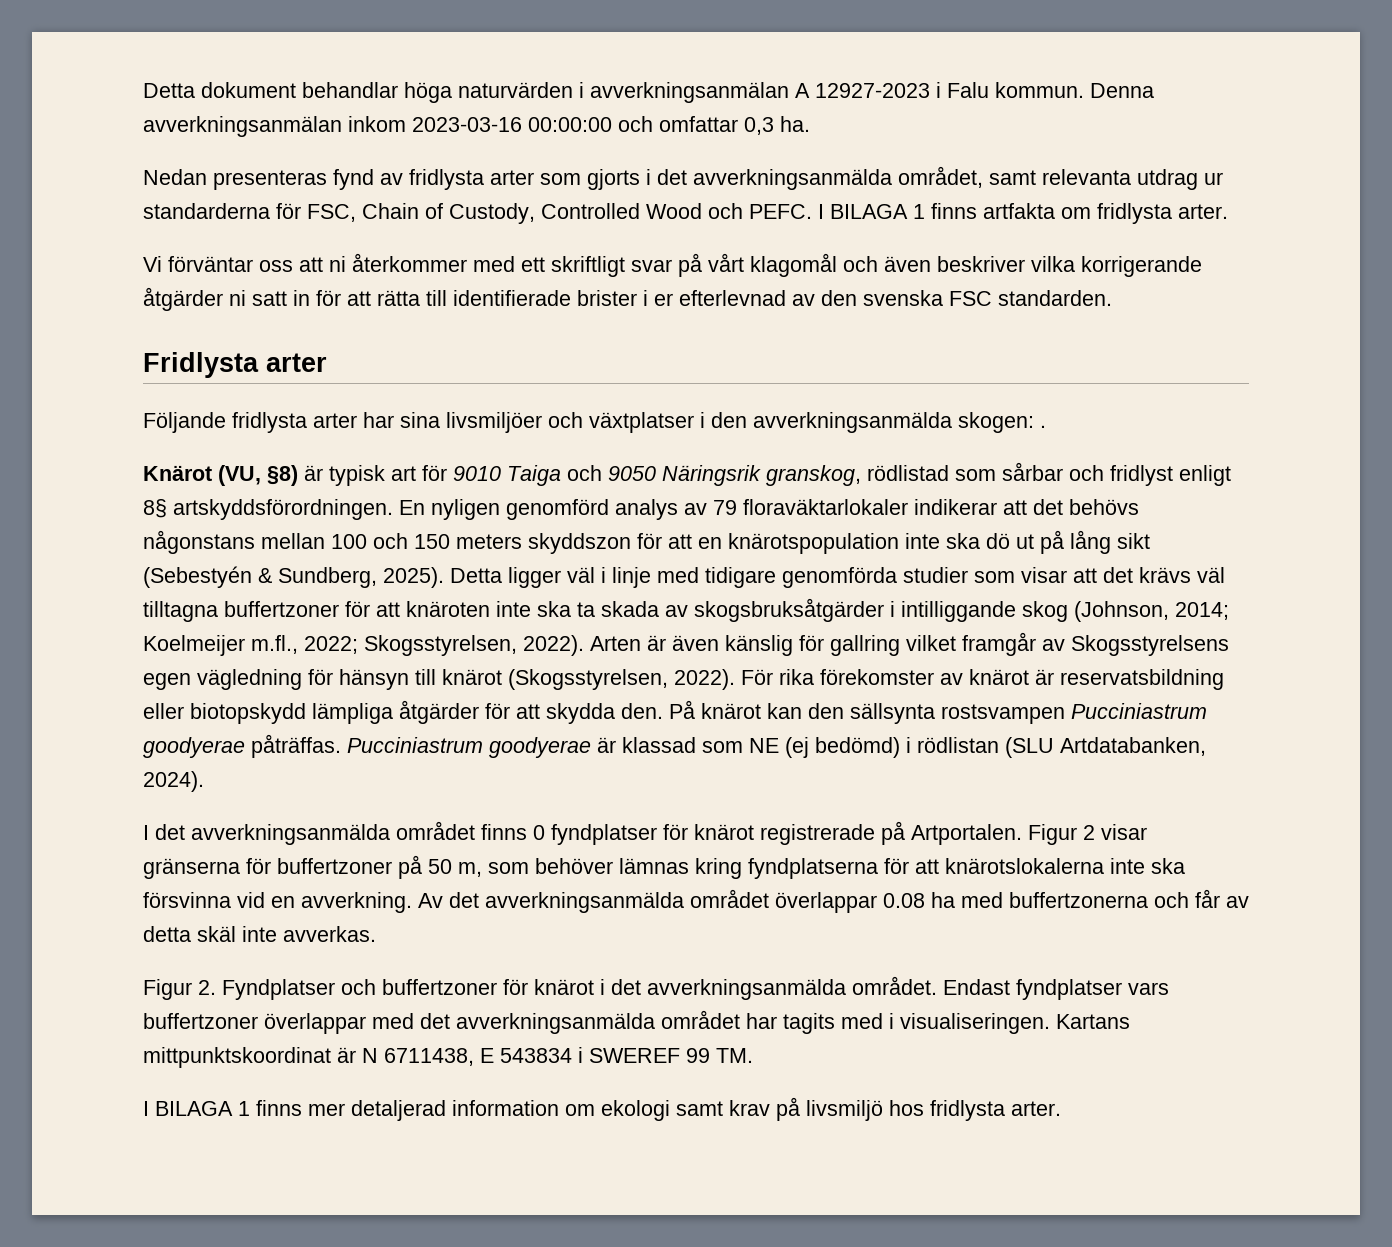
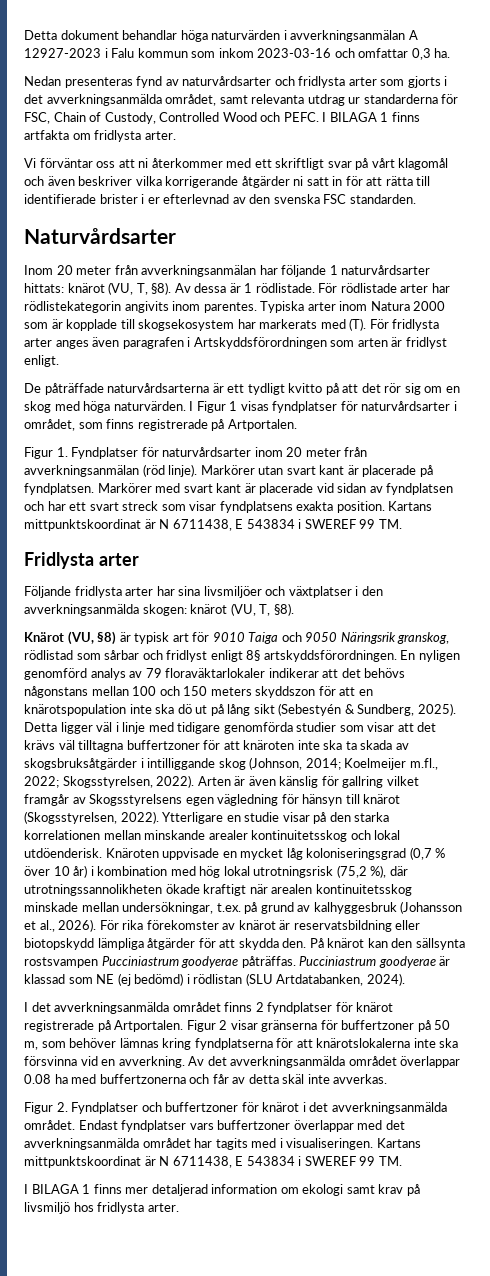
[995,82,1154,98] [143,116,342,137] kommun. Denna avverkningsanmälan -> [137,48,216,58] kommun som
[528,117,612,132] 00:00:00 -> (332, 53) none
(403, 179) none -> [182,76,295,86] naturvårdsarter och
(1112, 298) none -> [24,228,176,244] [24,265,431,277] [24,282,450,295] [24,301,446,313] [24,318,440,331] [24,337,447,349] [24,355,59,367] [24,383,460,395] [24,401,457,413] [24,419,297,431] [24,447,368,459] [24,464,433,477] [24,483,454,495] [24,501,433,513] [24,519,402,531] // Naturvårdsarter // Inom 20 meter från avverkningsanmälan har följande 1 naturvårdsarter hittats: knärot (VU, T, §8). Av dessa är 1 rödlistade. För rödlistade arter har rödlistekategorin angivits inom parentes. Typiska arter inom Natura 2000 som är kopplade till skogsekosystem har markerats med (T). För fridlysta arter anges även paragrafen i Artskyddsförordningen som arten är fridlyst enligt. // De påträffade naturvårdsarterna är ett tydligt kvitto på att det rör sig om en skog med höga naturvärden. I Figur 1 visas fyndplatser för naturvårdsarter i området, som finns registrerade på Artportalen. // Figur 1. Fyndplatser för naturvårdsarter inom 20 meter från avverkningsanmälan (röd linje). Markörer utan svart kant är placerade på fyndplatsen. Markörer med svart kant är placerade vid sidan av fyndplatsen och har ett svart streck som visar fyndplatsens exakta position. Kartans mittpunktskoordinat är N 6711438, E 543834 i SWEREF 99 TM.
[1040,425,1046,428] . -> [190,603,294,616] knärot (VU, T, §8).
(735, 679) none -> [162,812,390,824] [24,830,401,842] [24,847,446,860] [24,865,408,878] [24,884,412,896] [24,901,463,914] [24,919,97,932] Ytterligare en studie visar på den starka korrelationen mellan minskande arealer kontinuitetsskog och lokal utdöenderisk. Knäroten uppvisade en mycket låg koloniseringsgrad (0,7 % över 10 år) i kombination med hög lokal utrotningsrisk (75,2 %), där utrotningssannolikheten ökade kraftigt när arealen kontinuitetsskog minskade mellan undersökningar, t.ex. på grund av kalhyggesbruk (Johansson et al., 2026).
[533,825,545,840] 0 -> [255,1002,264,1012] 2

